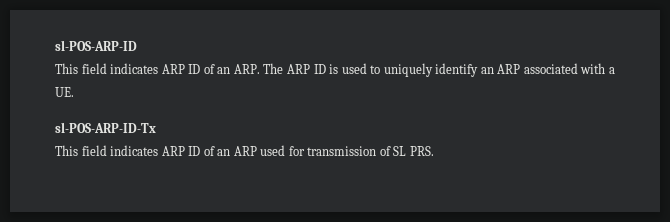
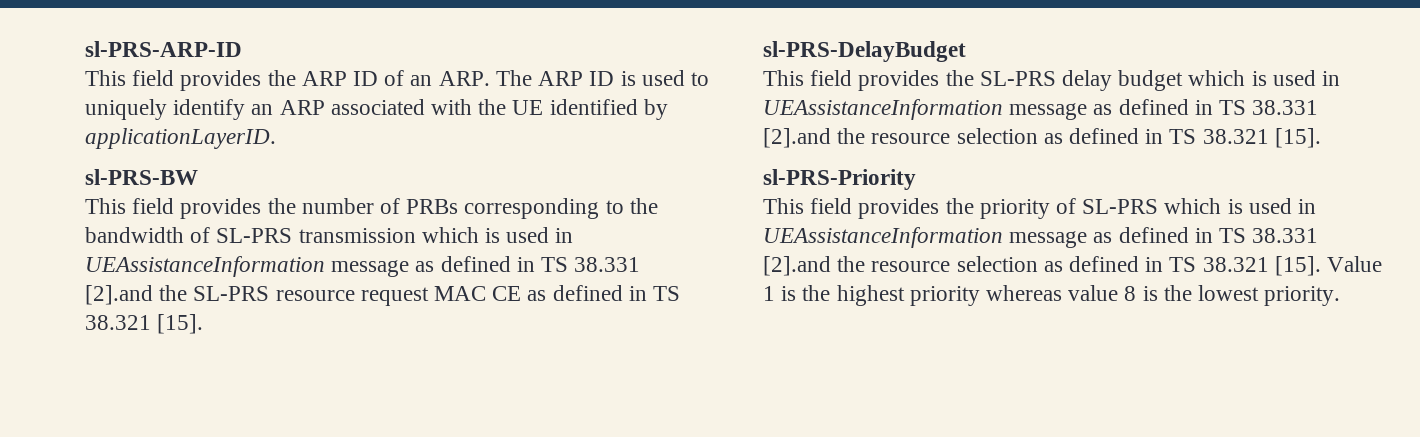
[55,40,137,51] [55,63,159,74] sl-POS-ARP-ID // This field indicates -> [85,41,242,57] [85,70,296,91] sl-PRS-ARP-ID // This field provides the
[609,67,615,74] [55,87,74,97] [55,122,156,133] [55,145,434,156] a UE. // sl-POS-ARP-ID-Tx // This field indicates ARP ID of an ARP used for transmission of SL PRS. -> [478,99,668,120] [85,128,276,149] [85,169,198,185] [85,198,658,219] [85,227,574,243] [85,256,641,277] [85,285,681,306] [85,314,204,334] [763,41,966,62] [763,70,1341,91] [763,99,1319,120] [763,128,1321,148] [763,169,916,190] [763,198,1317,219] [763,227,1319,248] [763,256,1383,276] [763,285,1341,306] the UE identified by applicationLayerID. // sl-PRS-BW // This field provides the number of PRBs corresponding to the bandwidth of SL-PRS transmission which is used in UEAssistanceInformation message as defined in TS 38.331 [2].and the SL-PRS resource request MAC CE as defined in TS 38.321 [15]. // sl-PRS-DelayBudget // This field provides the SL-PRS delay budget which is used in UEAssistanceInformation message as defined in TS 38.331 [2].and the resource selection as defined in TS 38.321 [15]. // sl-PRS-Priority // This field provides the priority of SL-PRS which is used in UEAssistanceInformation message as defined in TS 38.331 [2].and the resource selection as defined in TS 38.321 [15]. Value 1 is the highest priority whereas value 8 is the lowest priority.

